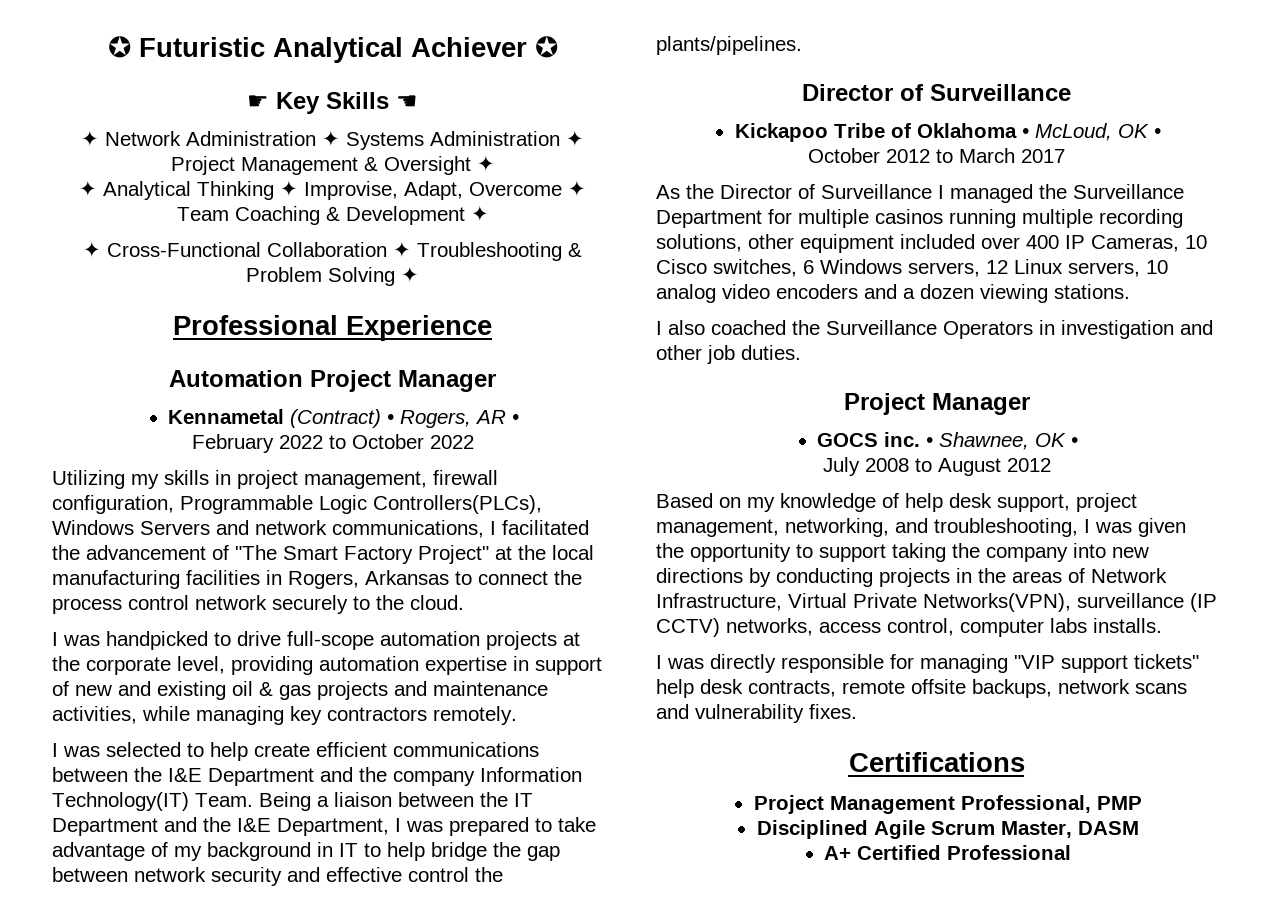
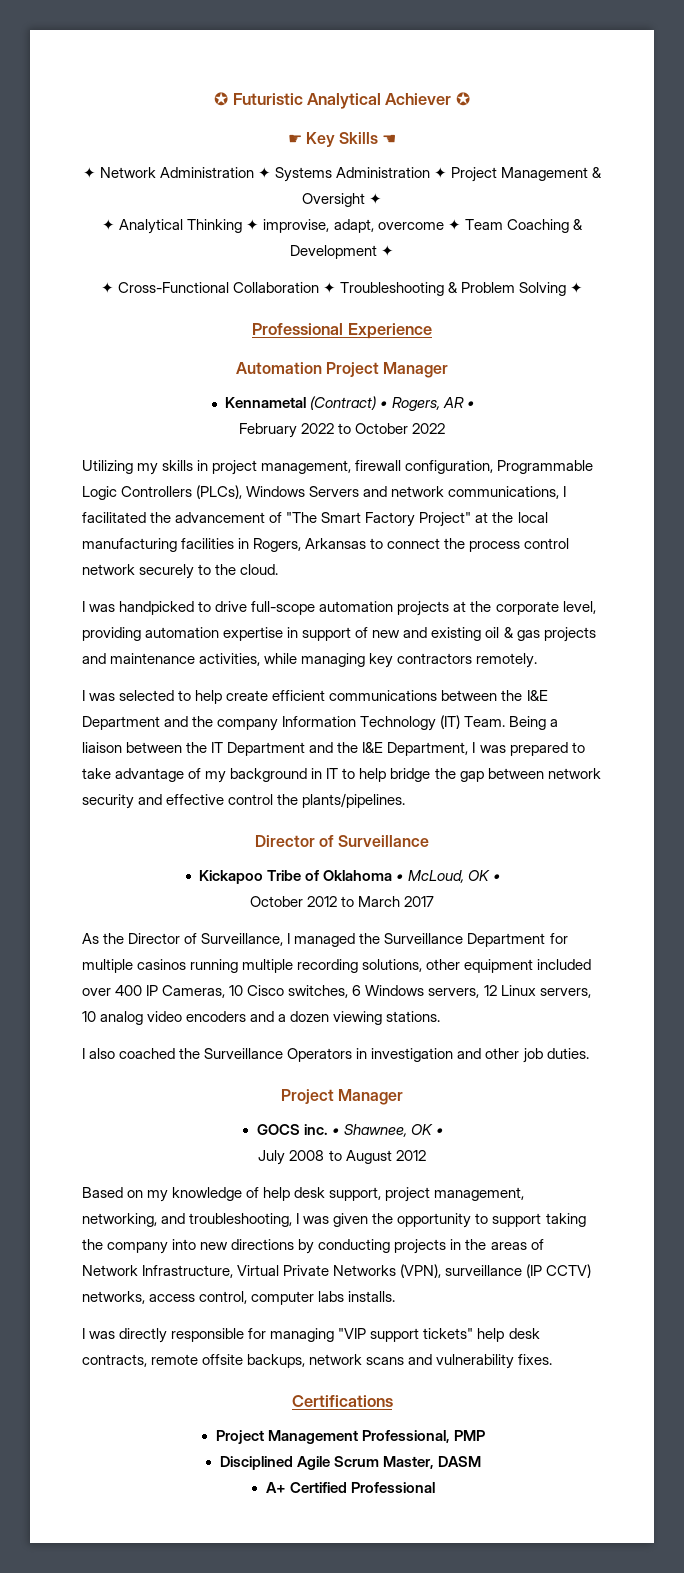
[304,181,562,200] Improvise, Adapt, Overcome -> [263,219,444,233] improvise, adapt, overcome
[373,495,542,514] Controllers(PLCs), -> [121,485,243,499] Controllers (PLCs),
[52,792,189,811] Technology(IT) -> [360,715,461,731] Technology (IT)
[821,184,932,199] Surveillance -> [201,933,284,946] Surveillance,
[923,593,1071,612] Networks(VPN), -> [333,1264,442,1278] Networks (VPN),

